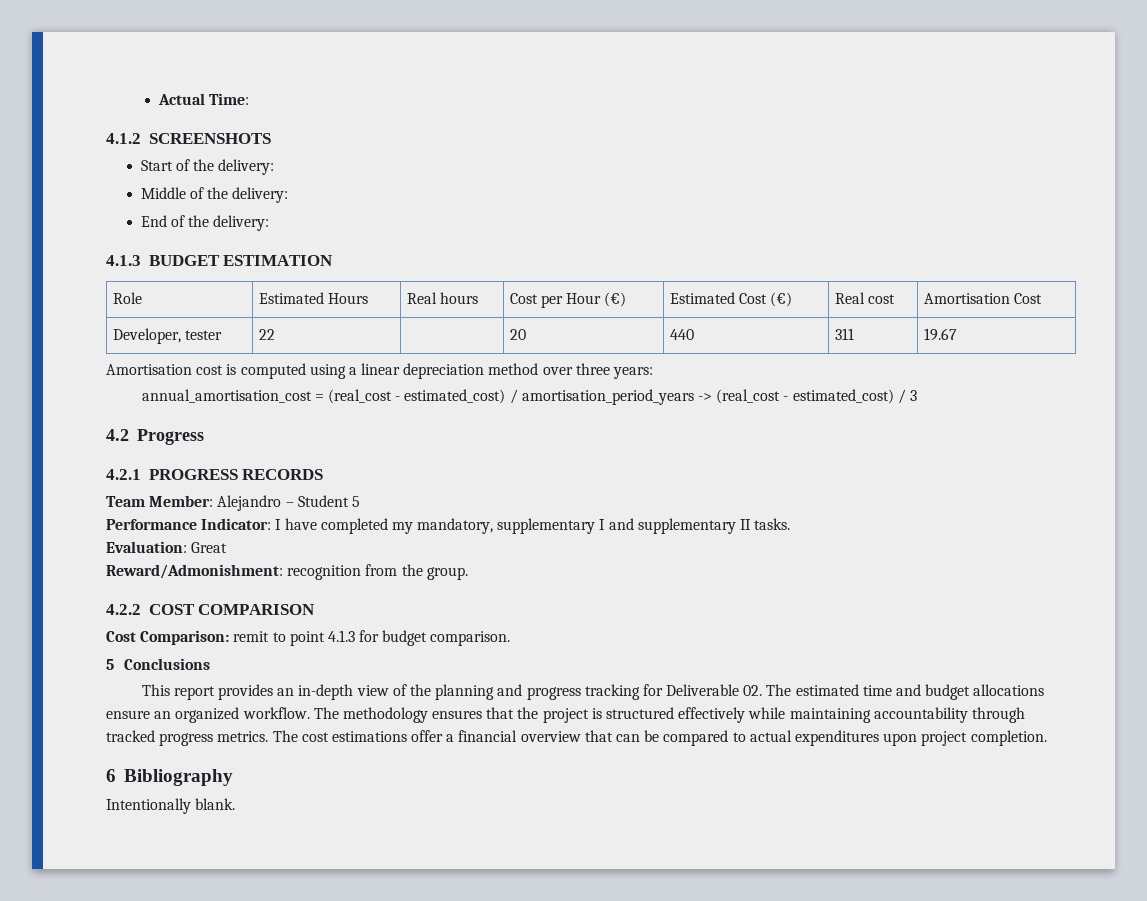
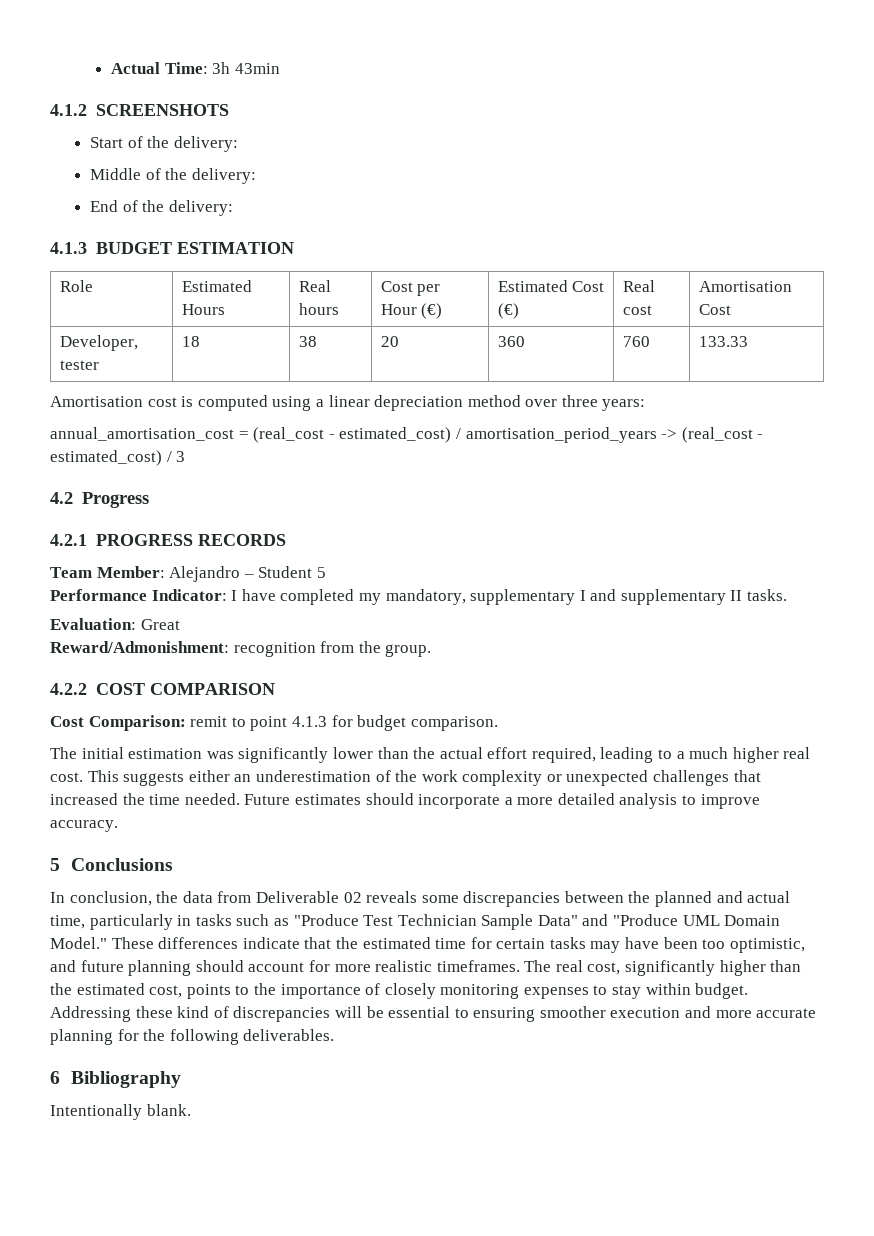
(249, 99) none -> [212,62,281,74] 3h 43min
[258,329,275,340] 22 | -> [181,336,200,347] [298,336,317,347] 18 | 38
[669,329,694,340] [834,328,854,340] [923,328,957,341] 440 | 311 | 19.67 -> [497,336,525,347] [622,336,650,347] [698,336,748,347] 360 | 760 | 133.33
[106,658,210,670] [141,684,1045,700] [106,707,1025,723] [106,730,1047,746] 5 Conclusions // This report provides an in-depth view of the planning and progress tracking for Deliverable 02. The estimated time and budget allocations ensure an organized workflow. The methodology ensures that the project is structured effectively while maintaining accountability through tracked progress metrics. The cost estimations offer a financial overview that can be compared to actual expenditures upon project completion. -> [50,747,811,763] [50,770,761,786] [50,793,760,809] [50,820,118,832] [50,858,174,871] [50,891,791,907] [50,914,781,930] [50,937,805,953] [50,960,802,976] [50,983,749,999] [50,1006,817,1022] [50,1029,335,1045] The initial estimation was significantly lower than the actual effort required, leading to a much higher real cost. This suggests either an underestimation of the work complexity or unexpected challenges that increased the time needed. Future estimates should incorporate a more detailed analysis to improve accuracy. // 5 Conclusions // In conclusion, the data from Deliverable 02 reveals some discrepancies between the planned and actual time, particularly in tasks such as "Produce Test Technician Sample Data" and "Produce UML Domain Model." These differences indicate that the estimated time for certain tasks may have been too optimistic, and future planning should account for more realistic timeframes. The real cost, significantly higher than the estimated cost, points to the importance of closely monitoring expenses to stay within budget. Addressing these kind of discrepancies will be essential to ensuring smoother execution and more accurate planning for the following deliverables.

